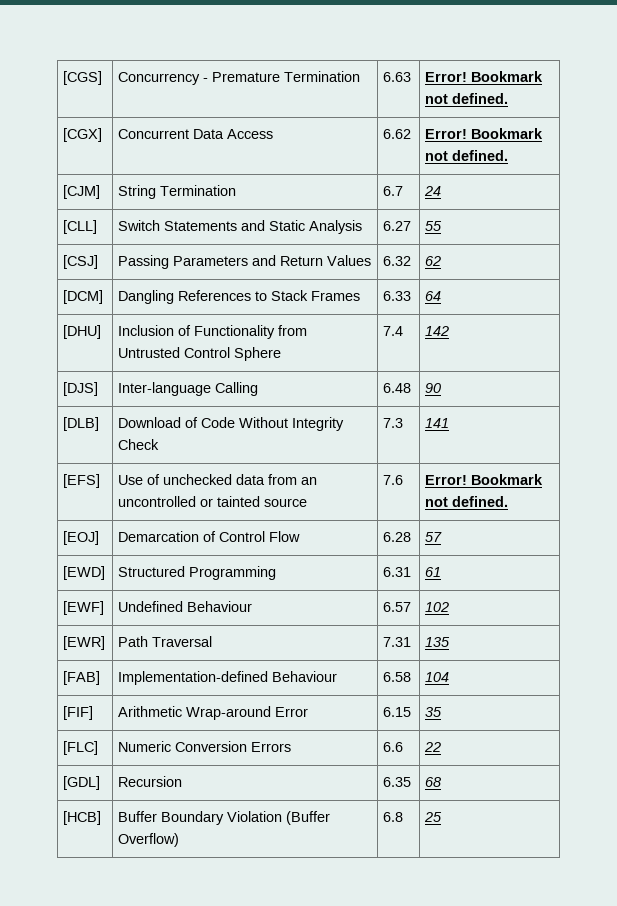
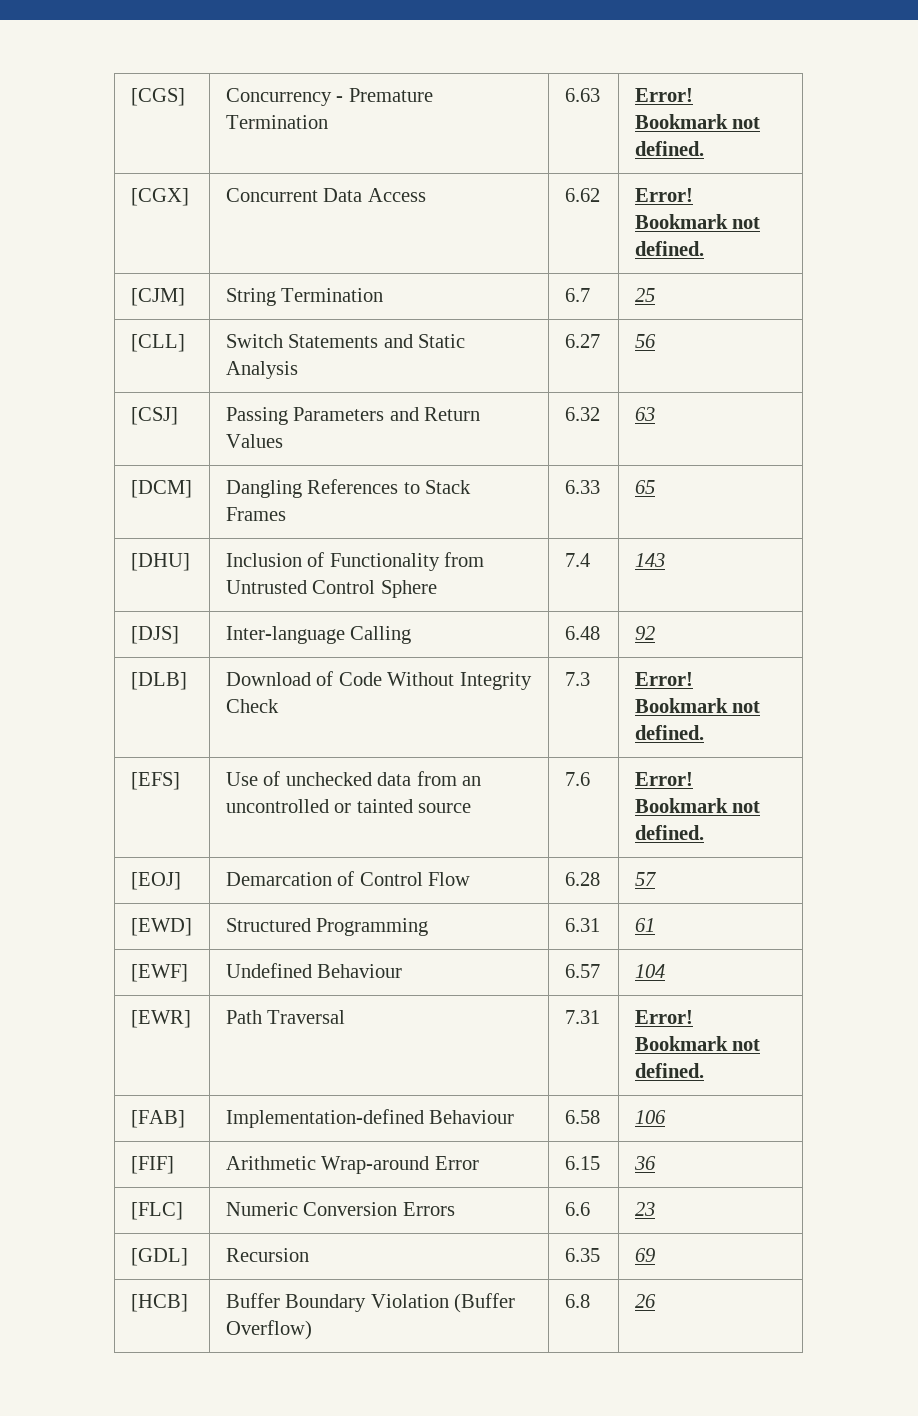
[424,186,442,196] 24 -> [634,288,655,302] 25
[425,221,443,231] 55 -> [634,334,656,348] 56
[425,256,442,266] 62 -> [634,407,655,421] 63
[425,291,442,301] 64 -> [634,480,655,494] 65
[425,326,450,336] 142 -> [634,553,665,567] 143
[425,383,442,393] 90 -> [634,626,655,640] 92
[425,418,450,428] 141 -> [634,672,693,686] [634,698,761,713] [634,725,704,740] Error! Bookmark not defined.
[425,602,450,612] 102 -> [634,964,665,978] 104
[425,637,451,647] 135 -> [634,1010,693,1024] [634,1036,761,1051] [634,1063,704,1078] Error! Bookmark not defined.
[425,672,450,682] 104 -> [634,1110,666,1124] 106
[425,707,443,717] 35 -> [633,1156,656,1170] 36
[424,742,442,752] 22 -> [634,1202,655,1216] 23
[425,777,442,787] 68 -> [634,1248,655,1262] 69
[424,812,443,822] 25 -> [634,1294,656,1308] 26

